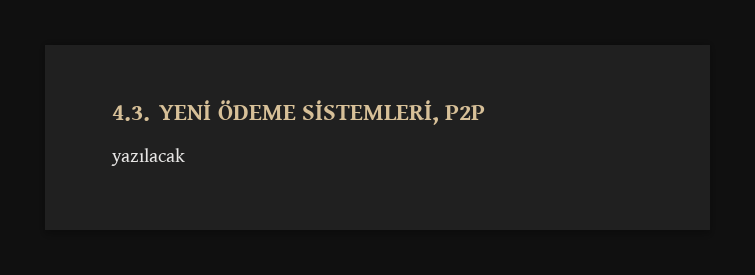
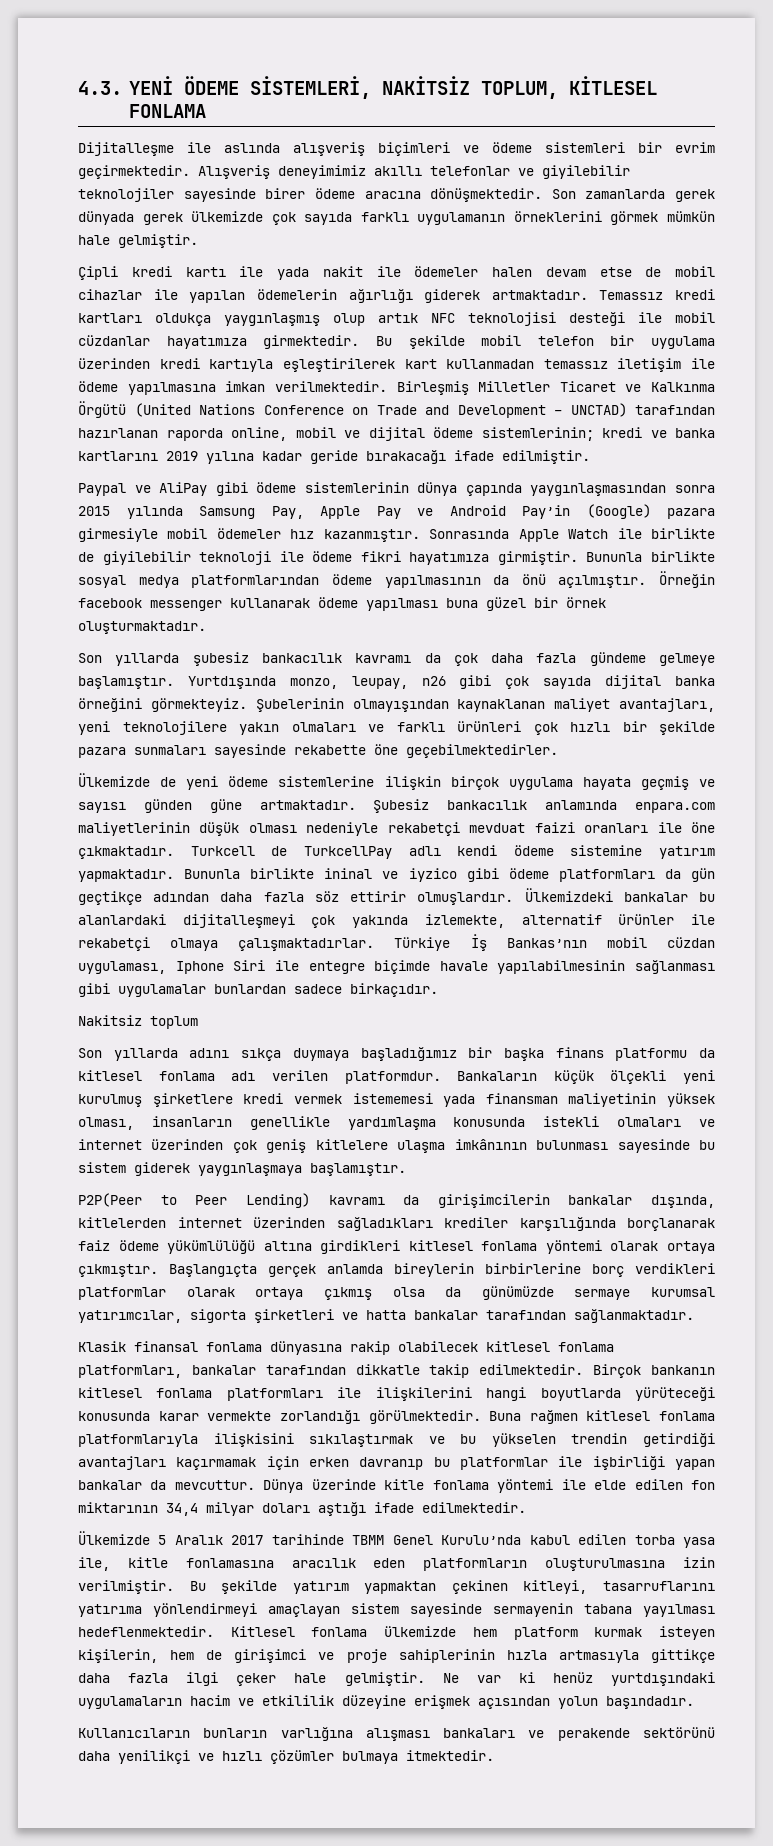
[445,105,486,120] [111,148,185,166] P2P // yazılacak -> [381,76,657,99] [128,104,206,118] [78,142,715,156] [78,165,630,179] [78,188,715,202] [78,211,715,225] [78,234,198,248] [78,266,715,280] [78,289,715,303] [78,312,715,326] [78,335,715,349] [78,358,715,372] [78,381,715,395] [78,401,715,418] [78,427,715,441] [78,450,590,464] [78,482,715,496] [78,504,715,519] [78,528,716,542] [78,551,715,565] [78,571,715,588] [78,597,606,611] [78,621,206,634] [78,652,715,666] [78,675,716,689] [78,698,715,712] [78,721,715,735] [78,744,558,758] [78,773,716,790] [78,799,715,813] [78,822,716,836] [78,845,715,859] [78,868,716,882] [78,888,715,905] [78,914,715,928] [78,934,715,951] [78,960,715,974] [78,983,438,997] [78,1015,198,1029] [78,1047,715,1061] [78,1070,715,1084] [78,1093,715,1107] [78,1116,715,1130] [78,1139,716,1153] [78,1162,406,1176] [78,1193,715,1208] [78,1217,715,1231] [78,1240,715,1254] [78,1263,715,1277] [78,1286,715,1300] [78,1309,694,1323] [78,1341,614,1355] [78,1364,715,1378] [78,1387,716,1401] [78,1410,715,1424] [78,1433,715,1447] [78,1456,715,1470] [78,1479,716,1493] [78,1502,526,1516] [78,1531,715,1548] [78,1557,715,1571] [78,1580,715,1594] [78,1603,715,1617] [78,1626,715,1640] [78,1649,715,1663] [78,1672,716,1686] [78,1695,694,1709] [78,1727,715,1741] [78,1750,494,1764] NAKİTSİZ TOPLUM, KİTLESEL FONLAMA // Dijitalleşme ile aslında alışveriş biçimleri ve ödeme sistemleri bir evrim geçirmektedir. Alışveriş deneyimimiz akıllı telefonlar ve giyilebilir teknolojiler sayesinde birer ödeme aracına dönüşmektedir. Son zamanlarda gerek dünyada gerek ülkemizde çok sayıda farklı uygulamanın örneklerini görmek mümkün hale gelmiştir. // Çipli kredi kartı ile yada nakit ile ödemeler halen devam etse de mobil cihazlar ile yapılan ödemelerin ağırlığı giderek artmaktadır. Temassız kredi kartları oldukça yaygınlaşmış olup artık NFC teknolojisi desteği ile mobil cüzdanlar hayatımıza girmektedir. Bu şekilde mobil telefon bir uygulama üzerinden kredi kartıyla eşleştirilerek kart kullanmadan temassız iletişim ile ödeme yapılmasına imkan verilmektedir. Birleşmiş Milletler Ticaret ve Kalkınma Örgütü (United Nations Conference on Trade and Development – UNCTAD) tarafından hazırlanan raporda online, mobil ve dijital ödeme sistemlerinin; kredi ve banka kartlarını 2019 yılına kadar geride bırakacağı ifade edilmiştir. // Paypal ve AliPay gibi ödeme sistemlerinin dünya çapında yaygınlaşmasından sonra 2015 yılında Samsung Pay, Apple Pay ve Android Pay’in (Google) pazara girmesiyle mobil ödemeler hız kazanmıştır. Sonrasında Apple Watch ile birlikte de giyilebilir teknoloji ile ödeme fikri hayatımıza girmiştir. Bununla birlikte sosyal medya platformlarından ödeme yapılmasının da önü açılmıştır. Örneğin facebook messenger kullanarak ödeme yapılması buna güzel bir örnek oluşturmaktadır. // Son yıllarda şubesiz bankacılık kavramı da çok daha fazla gündeme gelmeye başlamıştır. Yurtdışında monzo, leupay, n26 gibi çok sayıda dijital banka örneğini görmekteyiz. Şubelerinin olmayışından kaynaklanan maliyet avantajları, yeni teknolojilere yakın olmaları ve farklı ürünleri çok hızlı bir şekilde pazara sunmaları sayesinde rekabette öne geçebilmektedirler. // Ülkemizde de yeni ödeme sistemlerine ilişkin birçok uygulama hayata geçmiş ve sayısı günden güne artmaktadır. Şubesiz bankacılık anlamında enpara.com maliyetlerinin düşük olması nedeniyle rekabetçi mevduat faizi oranları ile öne çıkmaktadır. Turkcell de TurkcellPay adlı kendi ödeme sistemine yatırım yapmaktadır. Bununla birlikte ininal ve iyzico gibi ödeme platformları da gün geçtikçe adından daha fazla söz ettirir olmuşlardır. Ülkemizdeki bankalar bu alanlardaki dijitalleşmeyi çok yakında izlemekte, alternatif ürünler ile rekabetçi olmaya çalışmaktadırlar. Türkiye İş Bankas’nın mobil cüzdan uygulaması, Iphone Siri ile entegre biçimde havale yapılabilmesinin sağlanması gibi uygulamalar bunlardan sadece birkaçıdır. // Nakitsiz toplum // Son yıllarda adını sıkça duymaya başladığımız bir başka finans platformu da kitlesel fonlama adı verilen platformdur. Bankaların küçük ölçekli yeni kurulmuş şirketlere kredi vermek istememesi yada finansman maliyetinin yüksek olması, insanların genellikle yardımlaşma konusunda istekli olmaları ve internet üzerinden çok geniş kitlelere ulaşma imkânının bulunması sayesinde bu sistem giderek yaygınlaşmaya başlamıştır. // P2P(Peer to Peer Lending) kavramı da girişimcilerin bankalar dışında, kitlelerden internet üzerinden sağladıkları krediler karşılığında borçlanarak faiz ödeme yükümlülüğü altına girdikleri kitlesel fonlama yöntemi olarak ortaya çıkmıştır. Başlangıçta gerçek anlamda bireylerin birbirlerine borç verdikleri platformlar olarak ortaya çıkmış olsa da günümüzde sermaye kurumsal yatırımcılar, sigorta şirketleri ve hatta bankalar tarafından sağlanmaktadır. // Klasik finansal fonlama dünyasına rakip olabilecek kitlesel fonlama platformları, bankalar tarafından dikkatle takip edilmektedir. Birçok bankanın kitlesel fonlama platformları ile ilişkilerini hangi boyutlarda yürüteceği konusunda karar vermekte zorlandığı görülmektedir. Buna rağmen kitlesel fonlama platformlarıyla ilişkisini sıkılaştırmak ve bu yükselen trendin getirdiği avantajları kaçırmamak için erken davranıp bu platformlar ile işbirliği yapan bankalar da mevcuttur. Dünya üzerinde kitle fonlama yöntemi ile elde edilen fon miktarının 34,4 milyar doları aştığı ifade edilmektedir. // Ülkemizde 5 Aralık 2017 tarihinde TBMM Genel Kurulu’nda kabul edilen torba yasa ile, kitle fonlamasına aracılık eden platformların oluşturulmasına izin verilmiştir. Bu şekilde yatırım yapmaktan çekinen kitleyi, tasarruflarını yatırıma yönlendirmeyi amaçlayan sistem sayesinde sermayenin tabana yayılması hedeflenmektedir. Kitlesel fonlama ülkemizde hem platform kurmak isteyen kişilerin, hem de girişimci ve proje sahiplerinin hızla artmasıyla gittikçe daha fazla ilgi çeker hale gelmiştir. Ne var ki henüz yurtdışındaki uygulamaların hacim ve etkililik düzeyine erişmek açısından yolun başındadır. // Kullanıcıların bunların varlığına alışması bankaları ve perakende sektörünü daha yenilikçi ve hızlı çözümler bulmaya itmektedir.

